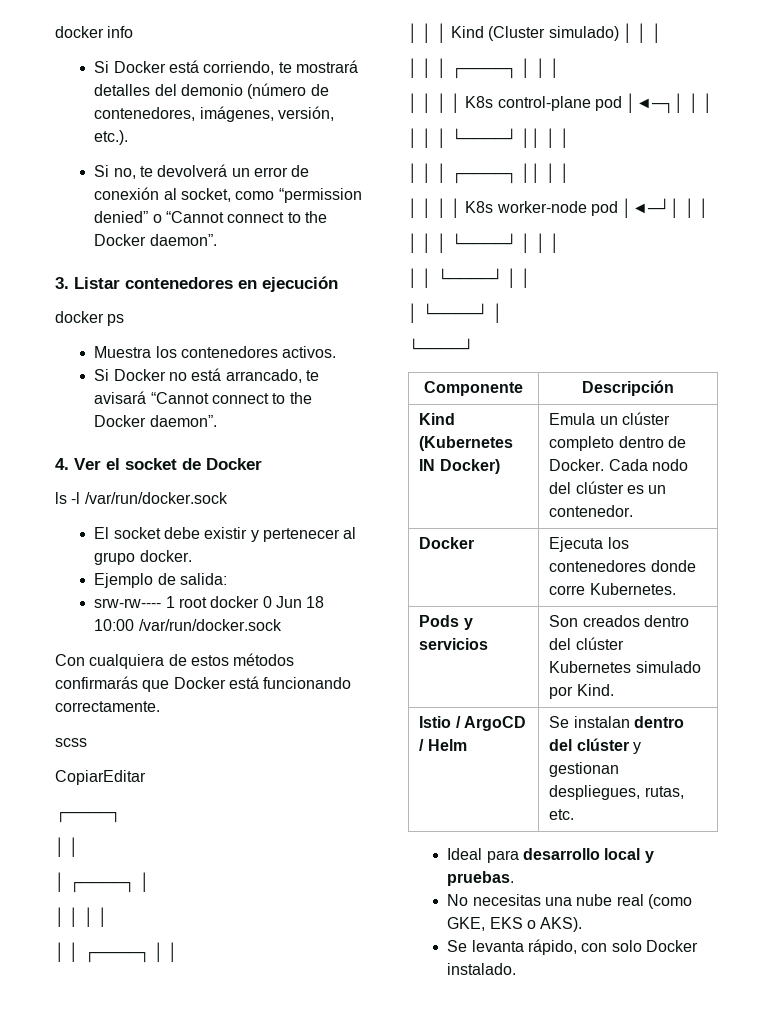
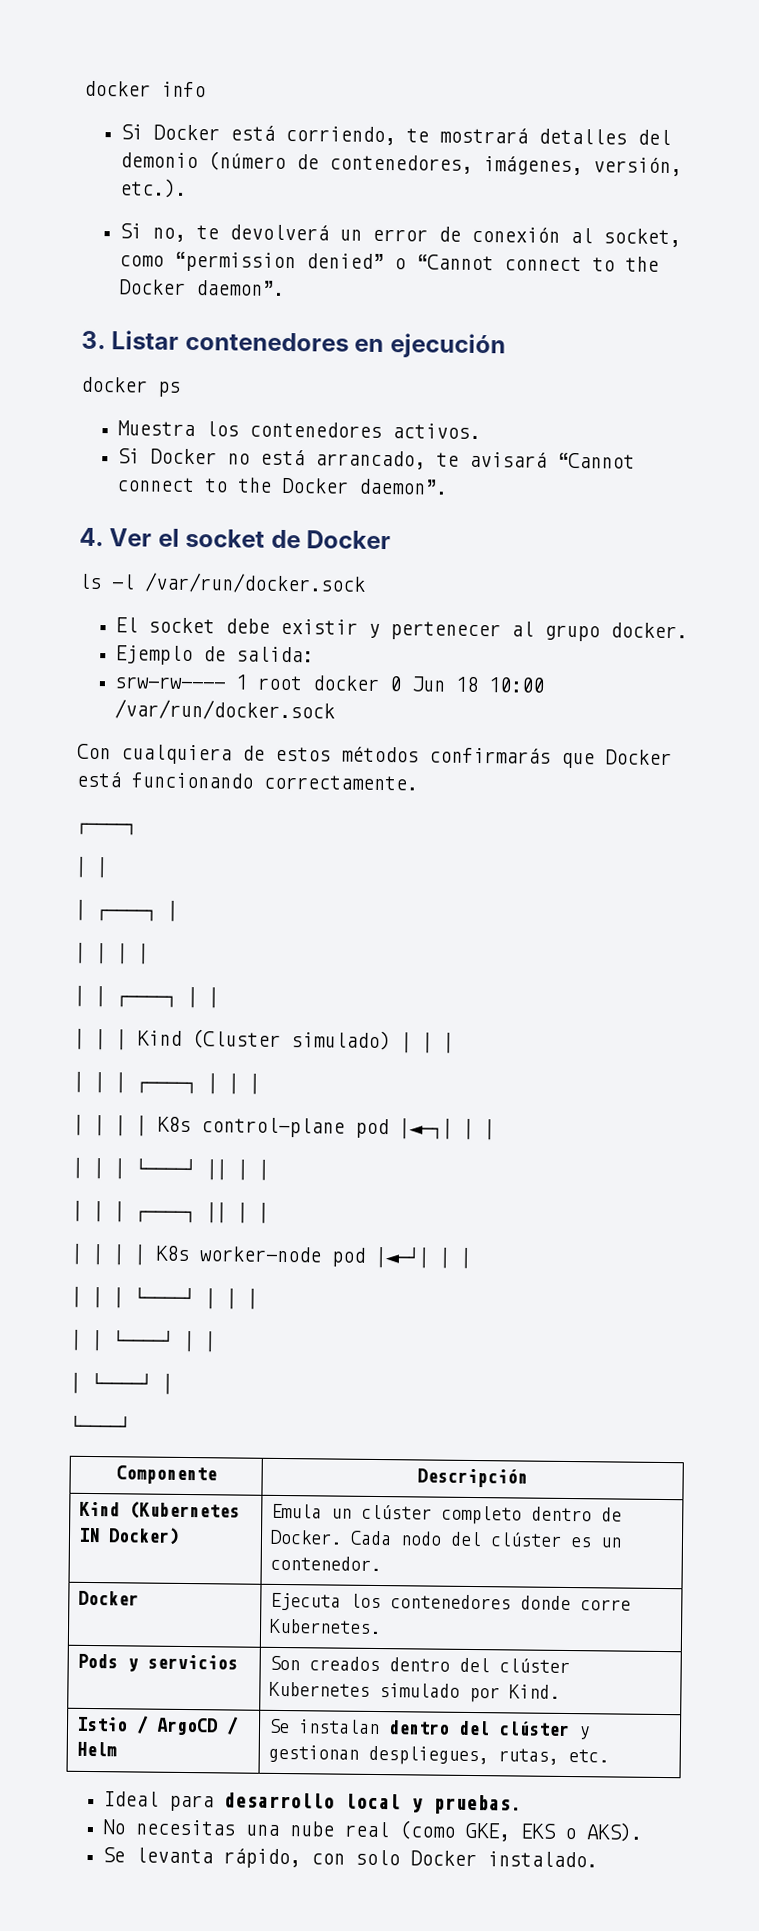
[55,738,87,747] [55,770,146,785] // scss // CopiarEditar -> (418, 782) none

